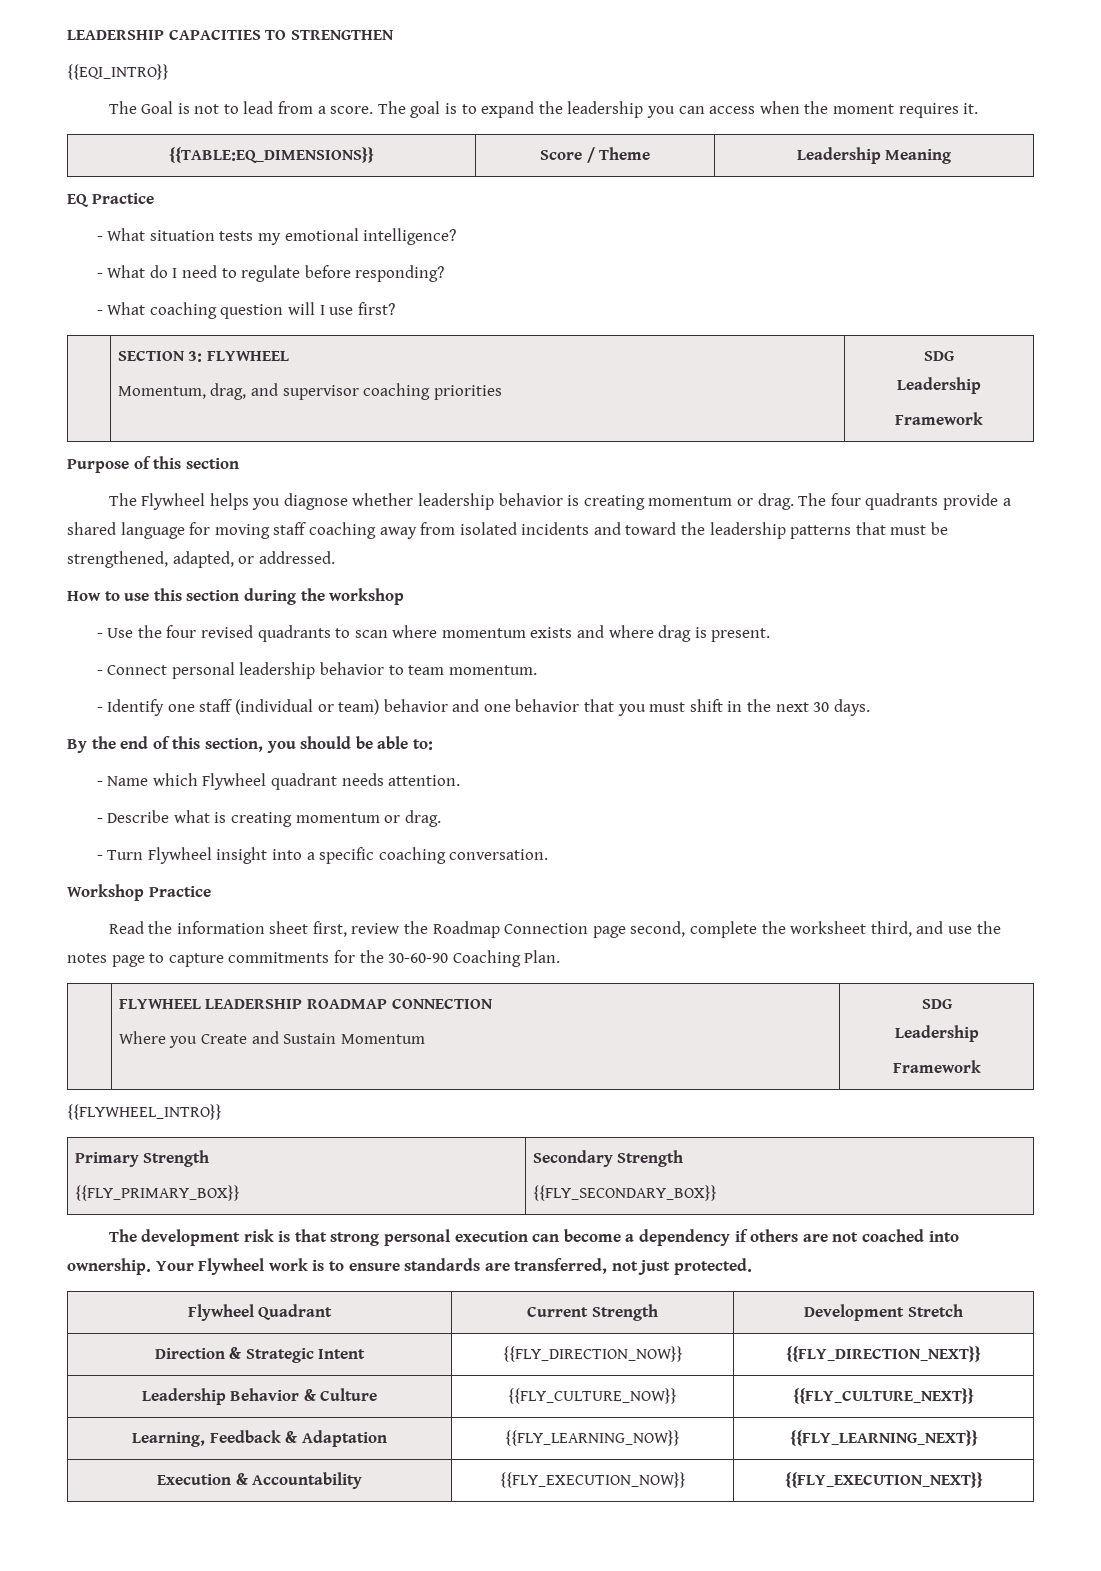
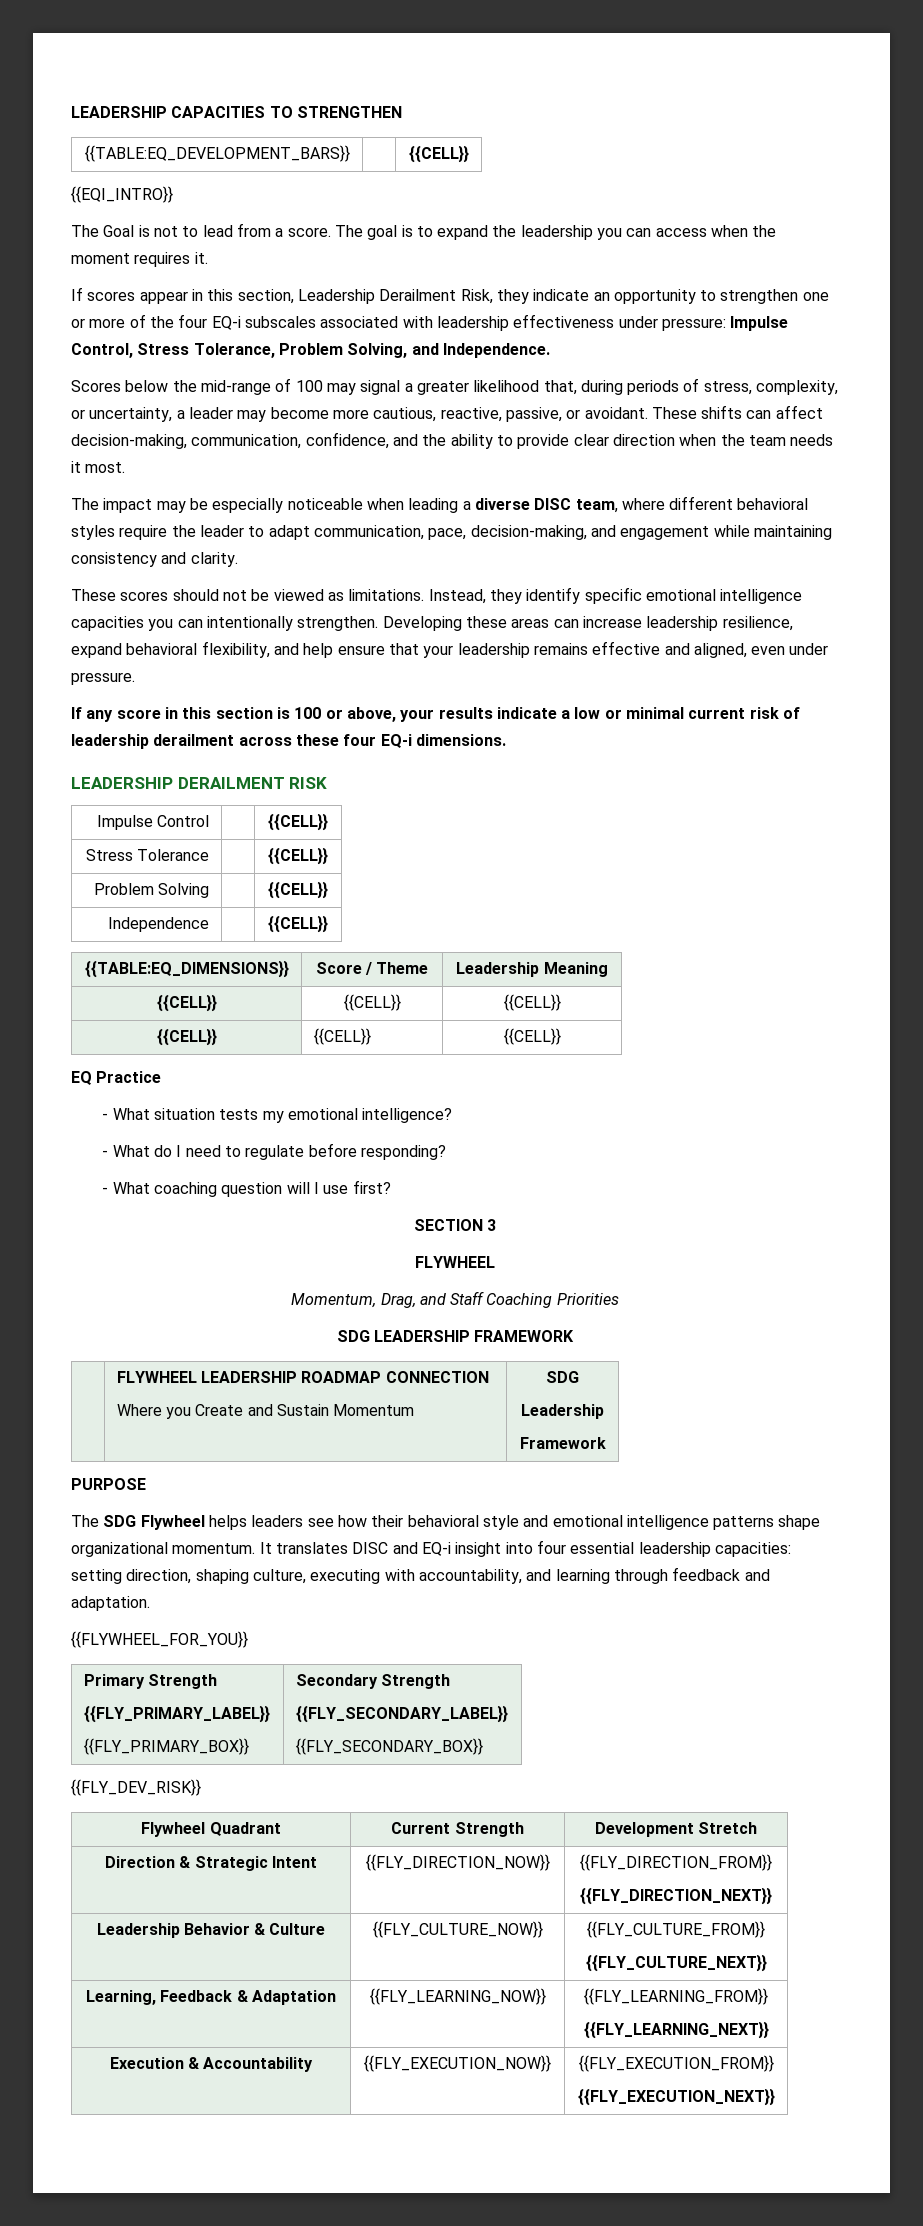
(394, 35) none -> [84,145,350,162] [408,145,469,163] // {{TABLE:EQ_DEVELOPMENT_BARS}} | | {{CELL}}
(979, 108) none -> [71,287,829,304] [71,314,789,331] [71,343,550,358] [71,378,839,395] [71,405,823,422] [71,432,834,449] [71,461,126,473] [71,496,809,513] [71,525,832,540] [71,552,238,567] [71,587,803,604] [71,616,793,631] [71,641,829,658] [71,672,135,685] [71,707,801,722] [71,734,506,749] [71,777,328,789] [97,815,210,830] [268,813,328,831] [86,849,210,861] [268,847,328,865] [94,883,210,898] [268,881,328,899] [108,917,210,932] [268,915,328,933] // If scores appear in this section, Leadership Derailment Risk, they indicate an opportunity to strengthen one or more of the four EQ-i subscales associated with leadership effectiveness under pressure: Impulse Control, Stress Tolerance, Problem Solving, and Independence. // Scores below the mid-range of 100 may signal a greater likelihood that, during periods of stress, complexity, or uncertainty, a leader may become more cautious, reactive, passive, or avoidant. These shifts can affect decision-making, communication, confidence, and the ability to provide clear direction when the team needs it most. // The impact may be especially noticeable when leading a diverse DISC team, where different behavioral styles require the leader to adapt communication, pace, decision-making, and engagement while maintaining consistency and clarity. // These scores should not be viewed as limitations. Instead, they identify specific emotional intelligence capacities you can intentionally strengthen. Developing these areas can increase leadership resilience, expand behavioral flexibility, and help ensure that your leadership remains effective and aligned, even under pressure. // If any score in this section is 100 or above, your results indicate a low or minimal current risk of leadership derailment across these four EQ-i dimensions. // LEADERSHIP DERAILMENT RISK // Impulse Control | | {{CELL}} // Stress Tolerance | | {{CELL}} // Problem Solving | | {{CELL}} // Independence | | {{CELL}}
(952, 156) none -> [156,994,217,1012] [343,994,401,1011] [503,994,561,1011] [156,1028,217,1046] [313,1028,371,1045] [503,1028,561,1045] // {{CELL}} | {{CELL}} | {{CELL}} // {{CELL}} | {{CELL}} | {{CELL}}
[117,350,289,362] [117,383,502,400] [924,351,954,361] [897,377,981,394] [895,412,983,425] [67,456,239,473] [108,493,1011,510] [67,522,949,539] [67,551,335,568] [67,588,405,605] [96,625,771,642] [96,662,537,679] [96,699,870,716] [67,736,433,753] [96,773,461,790] [96,810,441,827] [96,847,549,864] [67,884,211,901] [108,921,1001,938] [67,950,561,967] // | SECTION 3: FLYWHEEL // Momentum, drag, and supervisor coaching priorities | SDG // Leadership // Framework // Purpose of this section // The Flywheel helps you diagnose whether leadership behavior is creating momentum or drag. The four quadrants provide a shared language for moving staff coaching away from isolated incidents and toward the leadership patterns that must be strengthened, adapted, or addressed. // How to use this section during the workshop // - Use the four revised quadrants to scan where momentum exists and where drag is present. // - Connect personal leadership behavior to team momentum. // - Identify one staff (individual or team) behavior and one behavior that you must shift in the next 30 days. // By the end of this section, you should be able to: // - Name which Flywheel quadrant needs attention. // - Describe what is creating momentum or drag. // - Turn Flywheel insight into a specific coaching conversation. // Workshop Practice // Read the information sheet first, review the Roadmap Connection page second, complete the worksheet third, and use the notes page to capture commitments for the 30-60-90 Coaching Plan. -> [413,1219,497,1231] [415,1256,495,1268] [291,1291,619,1308] [336,1330,575,1342] // SECTION 3 // FLYWHEEL // Momentum, Drag, and Staff Coaching Priorities // SDG LEADERSHIP FRAMEWORK
[67,1104,222,1120] {{FLYWHEEL_INTRO}} -> [71,1478,146,1490] [71,1515,821,1530] [71,1540,791,1557] [71,1567,770,1584] [71,1596,150,1611] [71,1631,248,1648] PURPOSE // The SDG Flywheel helps leaders see how their behavioral style and emotional intelligence patterns shape organizational momentum. It translates DISC and EQ-i insight into four essential leadership capacities: setting direction, shaping culture, executing with accountability, and learning through feedback and adaptation. // {{FLYWHEEL_FOR_YOU}}
(210, 1158) none -> [83,1705,270,1723] // {{FLY_PRIMARY_LABEL}}
(684, 1158) none -> [295,1705,508,1723] // {{FLY_SECONDARY_LABEL}}
[108,1229,959,1246] [67,1258,753,1275] The development risk is that strong personal execution can become a dependency if others are not coached into ownership. Your Flywheel work is to ensure standards are transferred, not just protected. -> [71,1779,201,1796] {{FLY_DEV_RISK}}
(683, 1354) none -> [580,1854,772,1871] {{FLY_DIRECTION_FROM}} //
(677, 1396) none -> [587,1921,765,1938] {{FLY_CULTURE_FROM}} //
(680, 1438) none -> [584,1988,768,2005] {{FLY_LEARNING_FROM}} //
(686, 1480) none -> [578,2055,774,2072] {{FLY_EXECUTION_FROM}} //

